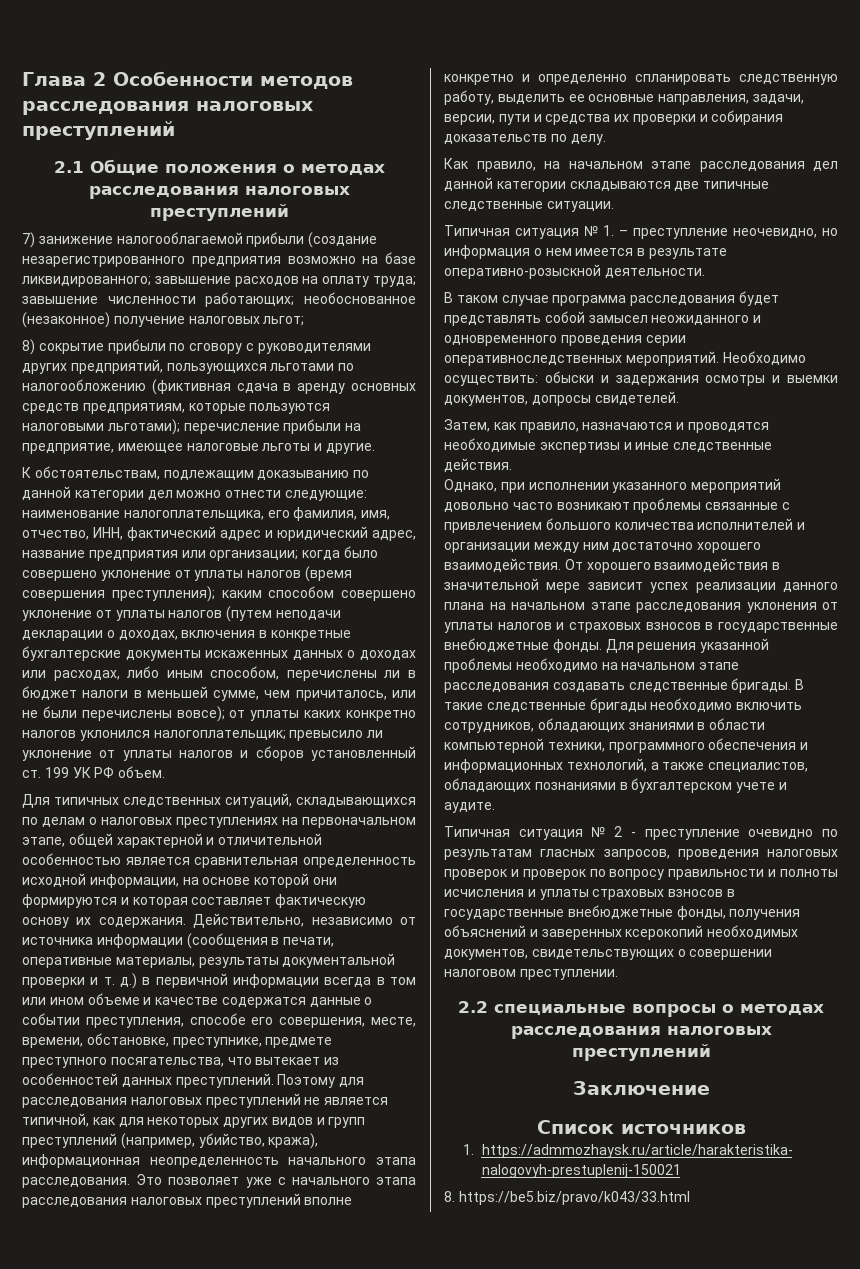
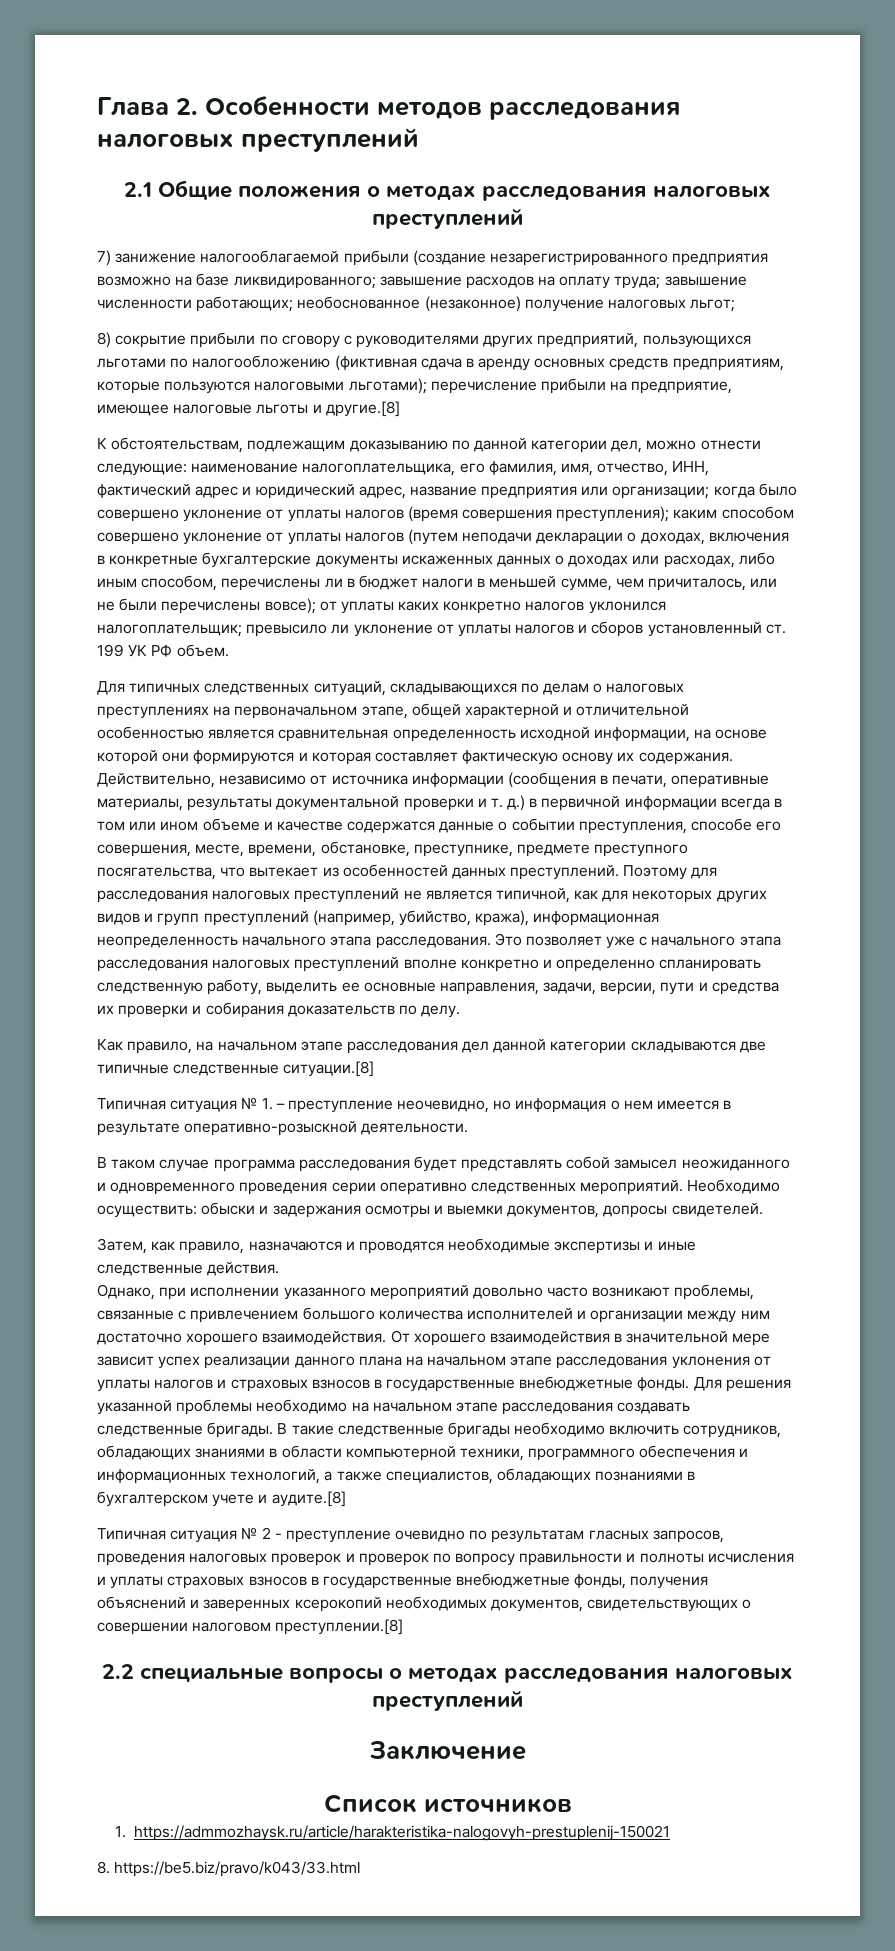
[93,72,106,86] 2 -> [176,98,198,115] 2.
[325,443,375,454] другие. -> [325,401,400,417] другие.[8]
[147,490,173,500] дел -> [611,440,643,453] дел,
[546,201,614,212] ситуации. -> [283,1061,375,1077] ситуации.[8]
[444,355,622,366] оперативноследственных -> [379,1182,576,1195] оперативно следственных
[633,498,702,513] проблемы -> [674,1284,755,1300] проблемы,
[444,802,495,813] аудите. -> [271,1491,346,1507] аудите.[8]
[519,969,618,980] преступлении. -> [275,1619,404,1635] преступлении.[8]

